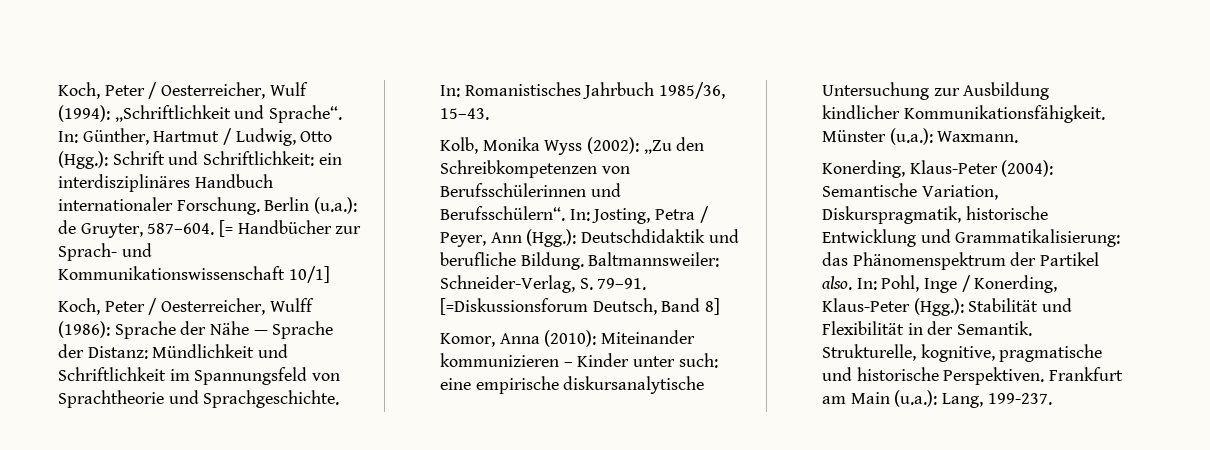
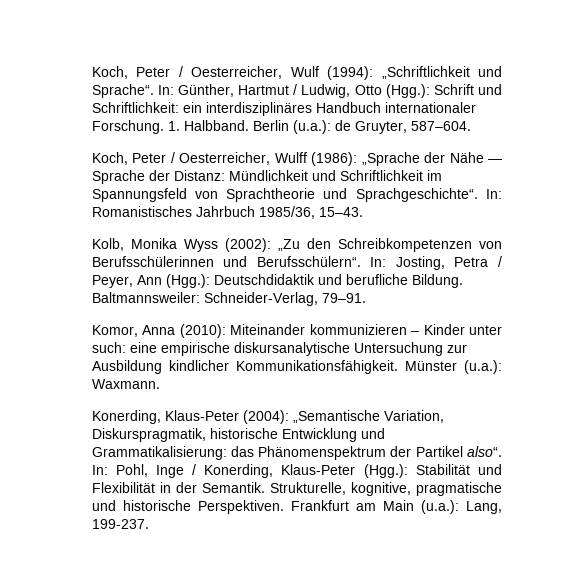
(260, 206) none -> [167,120,249,131] 1. Halbband.
[218,220,362,237] [57,243,152,261] [57,266,330,283] [= Handbücher zur Sprach- und Kommunikationswissenschaft 10/1] -> (471, 126) none
[114,321,176,339] Sprache -> [361,152,420,166] „Sprache
[203,390,340,408] Sprachgeschichte. -> [355,188,478,202] Sprachgeschichte“.
[579,278,593,290] S. -> (318, 299) none
[439,298,720,315] [=Diskussionsforum Deutsch, Band 8] -> (366, 298) none
[821,183,917,197] Semantische -> [292,410,380,423] „Semantische
[821,276,852,290] also. -> [467,446,502,457] also“.

